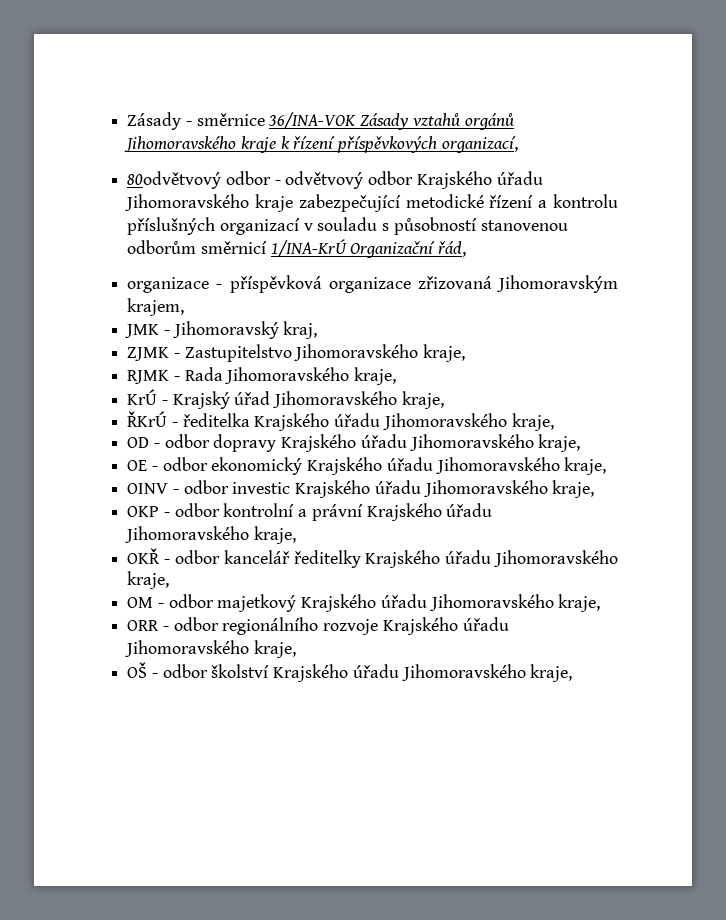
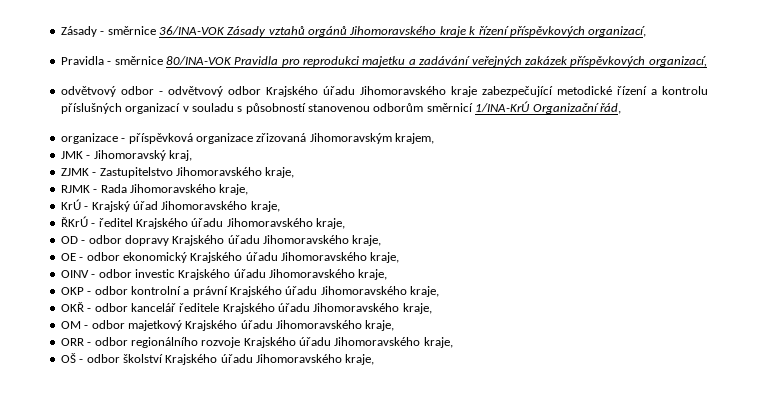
[127,171,222,189] 80odvětvový -> [60,56,707,67] [60,86,116,97] Pravidla - směrnice 80/INA-VOK Pravidla pro reprodukci majetku a zadávání veřejných zakázek příspěvkových organizací, // odvětvový
[182,413,250,427] ředitelka -> [98,218,133,227] ředitel
[293,550,361,568] ředitelky -> [179,303,220,312] ředitele

